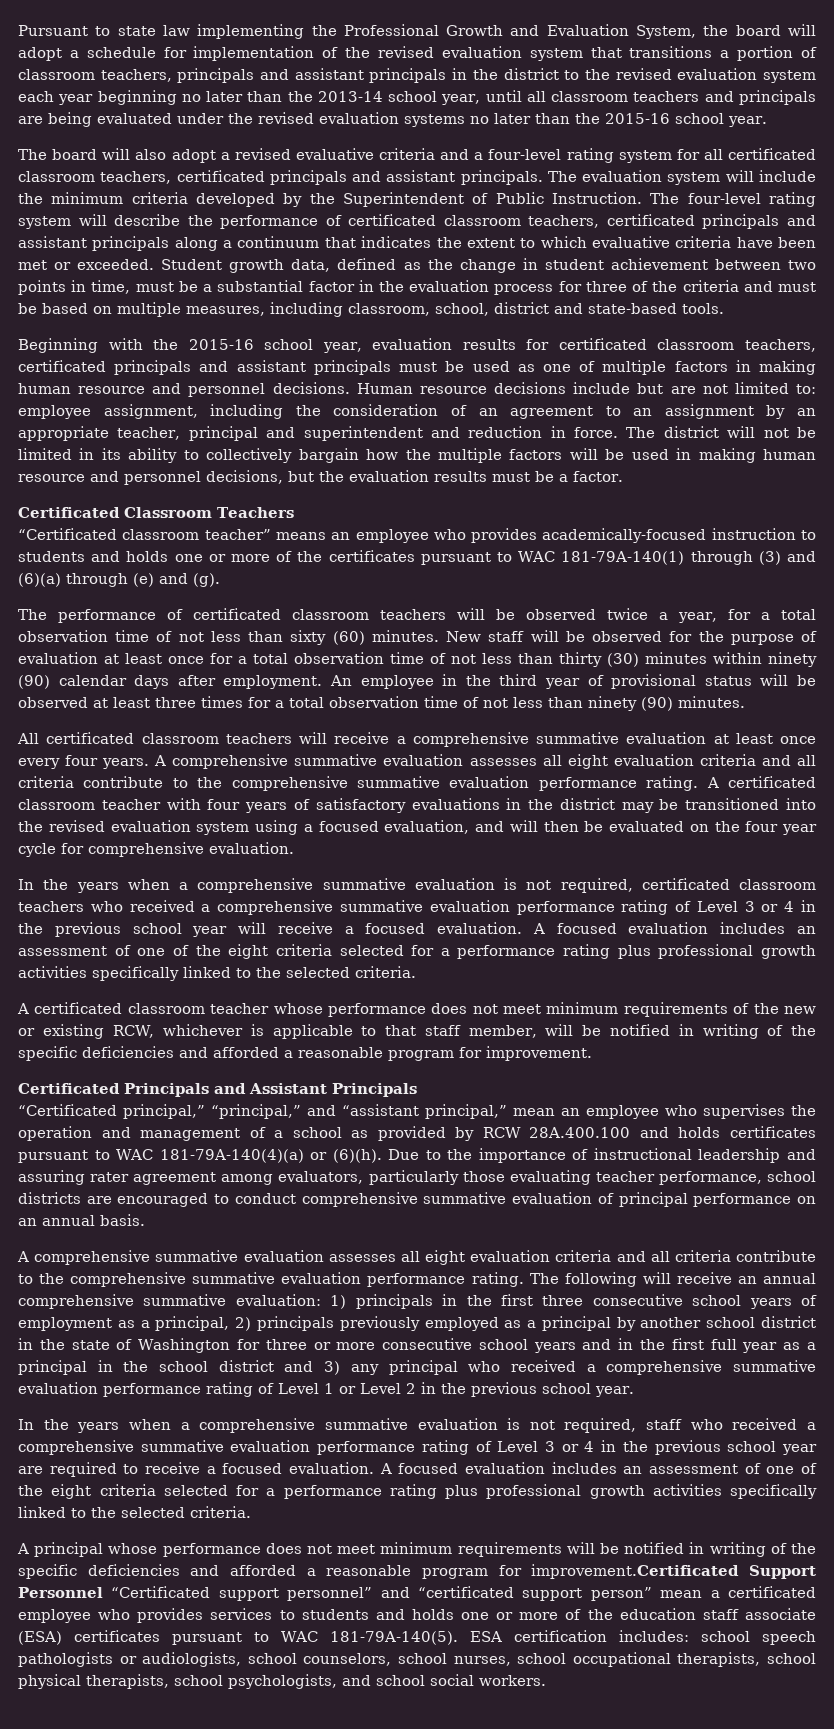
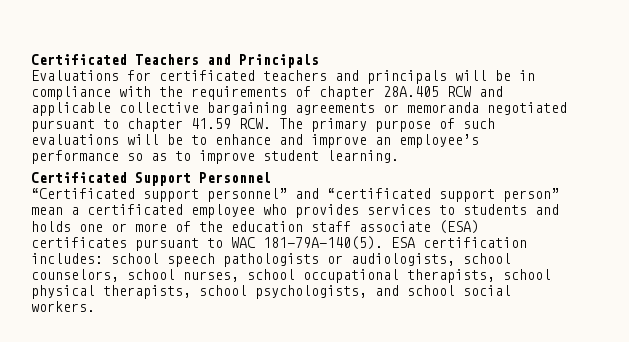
[18,24,816,39] [18,46,817,61] [18,68,817,83] [18,90,816,105] [18,112,767,127] [18,148,816,163] [18,170,816,185] [18,192,816,207] [18,214,816,229] [18,236,816,251] [18,258,816,273] [18,280,816,295] [18,302,724,317] [18,338,816,353] [18,360,816,375] [18,382,817,397] [18,404,817,419] [18,426,816,441] [18,448,816,463] [18,470,623,485] [18,507,294,518] [18,528,816,543] [18,550,817,565] [18,573,220,587] [18,608,816,623] [18,630,818,645] [18,652,817,667] [18,674,817,689] [18,696,745,711] [17,732,816,747] [18,754,817,769] [18,776,816,791] [18,798,817,813] [18,820,817,835] [18,842,294,857] [18,878,816,893] [18,900,817,915] [18,922,816,937] [18,944,816,959] [18,966,416,981] [17,1002,816,1017] [18,1024,816,1039] [18,1046,592,1061] [18,1083,417,1097] [18,1104,816,1119] [18,1126,817,1141] [18,1148,817,1163] [18,1170,817,1185] [18,1192,817,1207] [18,1214,145,1226] [17,1250,816,1265] [18,1272,817,1287] [18,1294,817,1309] [18,1316,817,1331] [18,1338,816,1353] [18,1360,817,1375] [18,1382,634,1397] [18,1418,816,1433] [18,1440,817,1455] [18,1462,817,1477] [18,1484,817,1499] [18,1506,251,1518] [17,1542,817,1557] [18,1564,740,1579] Pursuant to state law implementing the Professional Growth and Evaluation System, the board will adopt a schedule for implementation of the revised evaluation system that transitions a portion of classroom teachers, principals and assistant principals in the district to the revised evaluation system each year beginning no later than the 2013-14 school year, until all classroom teachers and principals are being evaluated under the revised evaluation systems no later than the 2015-16 school year. // The board will also adopt a revised evaluative criteria and a four-level rating system for all certificated classroom teachers, certificated principals and assistant principals. The evaluation system will include the minimum criteria developed by the Superintendent of Public Instruction. The four-level rating system will describe the performance of certificated classroom teachers, certificated principals and assistant principals along a continuum that indicates the extent to which evaluative criteria have been met or exceeded. Student growth data, defined as the change in student achievement between two points in time, must be a substantial factor in the evaluation process for three of the criteria and must be based on multiple measures, including classroom, school, district and state-based tools. // Beginning with the 2015-16 school year, evaluation results for certificated classroom teachers, certificated principals and assistant principals must be used as one of multiple factors in making human resource and personnel decisions. Human resource decisions include but are not limited to: employee assignment, including the consideration of an agreement to an assignment by an appropriate teacher, principal and superintendent and reduction in force. The district will not be limited in its ability to collectively bargain how the multiple factors will be used in making human resource and personnel decisions, but the evaluation results must be a factor. // Certificated Classroom Teachers // “Certificated classroom teacher” means an employee who provides academically-focused instruction to students and holds one or more of the certificates pursuant to WAC 181-79A-140(1) through (3) and (6)(a) through (e) and (g). // The performance of certificated classroom teachers will be observed twice a year, for a total observation time of not less than sixty (60) minutes. New staff will be observed for the purpose of evaluation at least once for a total observation time of not less than thirty (30) minutes within ninety (90) calendar days after employment. An employee in the third year of provisional status will be observed at least three times for a total observation time of not less than ninety (90) minutes. // All certificated classroom teachers will receive a comprehensive summative evaluation at least once every four years. A comprehensive summative evaluation assesses all eight evaluation criteria and all criteria contribute to the comprehensive summative evaluation performance rating. A certificated classroom teacher with four years of satisfactory evaluations in the district may be transitioned into the revised evaluation system using a focused evaluation, and will then be evaluated on the four year cycle for comprehensive evaluation. // In the years when a comprehensive summative evaluation is not required, certificated classroom teachers who received a comprehensive summative evaluation performance rating of Level 3 or 4 in the previous school year will receive a focused evaluation. A focused evaluation includes an assessment of one of the eight criteria selected for a performance rating plus professional growth activities specifically linked to the selected criteria. // A certificated classroom teacher whose performance does not meet minimum requirements of the new or existing RCW, whichever is applicable to that staff member, will be notified in writing of the specific deficiencies and afforded a reasonable program for improvement. // Certificated Principals and Assistant Principals // “Certificated principal,” “principal,” and “assistant principal,” mean an employee who supervises the operation and management of a school as provided by RCW 28A.400.100 and holds certificates pursuant to WAC 181-79A-140(4)(a) or (6)(h). Due to the importance of instructional leadership and assuring rater agreement among evaluators, particularly those evaluating teacher performance, school districts are encouraged to conduct comprehensive summative evaluation of principal performance on an annual basis. // A comprehensive summative evaluation assesses all eight evaluation criteria and all criteria contribute to the comprehensive summative evaluation performance rating. The following will receive an annual comprehensive summative evaluation: 1) principals in the first three consecutive school years of employment as a principal, 2) principals previously employed as a principal by another school district in the state of Washington for three or more consecutive school years and in the first full year as a principal in the school district and 3) any principal who received a comprehensive summative evaluation performance rating of Level 1 or Level 2 in the previous school year. // In the years when a comprehensive summative evaluation is not required, staff who received a comprehensive summative evaluation performance rating of Level 3 or 4 in the previous school year are required to receive a focused evaluation. A focused evaluation includes an assessment of one of the eight criteria selected for a performance rating plus professional growth activities specifically linked to the selected criteria. // A principal whose performance does not meet minimum requirements will be notified in writing of the specific deficiencies and afforded a reasonable program for improvement.Certificated -> [31,54,319,68] [31,70,535,84] [31,86,503,100] [31,102,567,116] [31,118,495,132] [31,134,479,148] [31,150,399,164] [31,172,127,183] Certificated Teachers and Principals // Evaluations for certificated teachers and principals will be in compliance with the requirements of chapter 28A.405 RCW and applicable collective bargaining agreements or memoranda negotiated pursuant to chapter 41.59 RCW. The primary purpose of such evaluations will be to enhance and improve an employee’s performance so as to improve student learning. // Certificated
(103, 1592) none -> (271, 177) //

